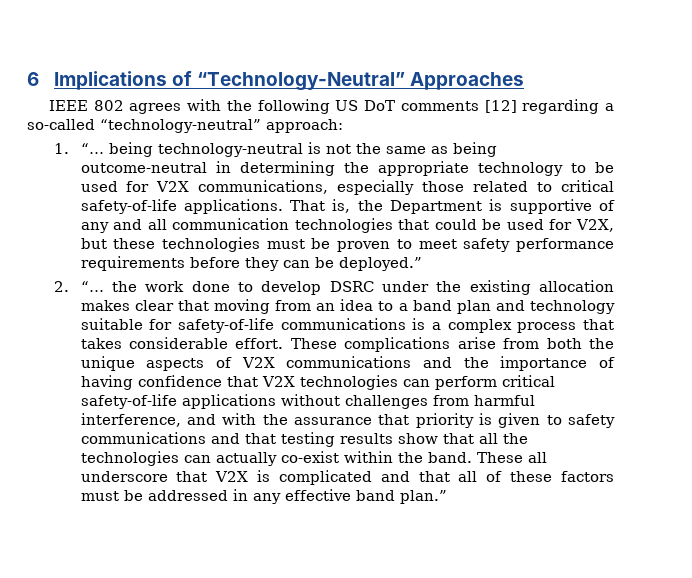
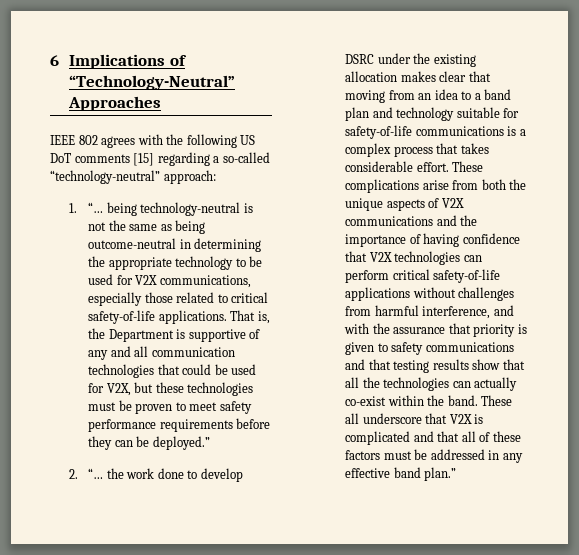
[484,100,517,113] [12] -> [133,153,155,166] [15]

